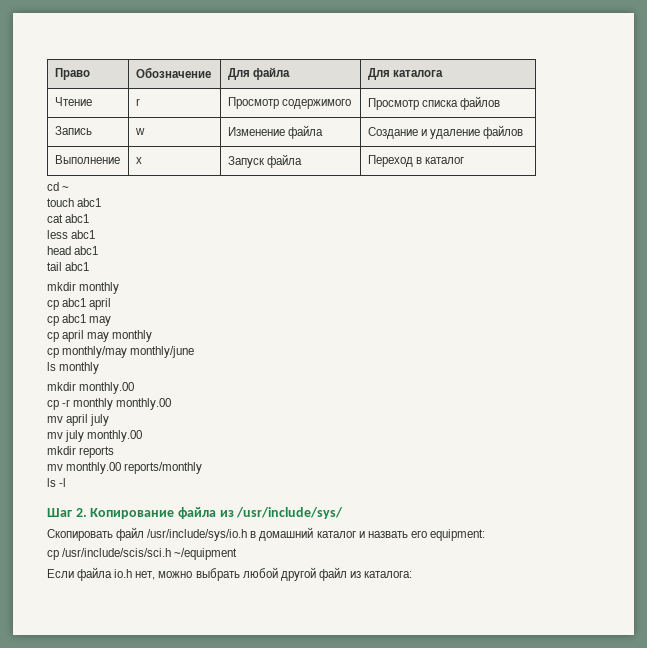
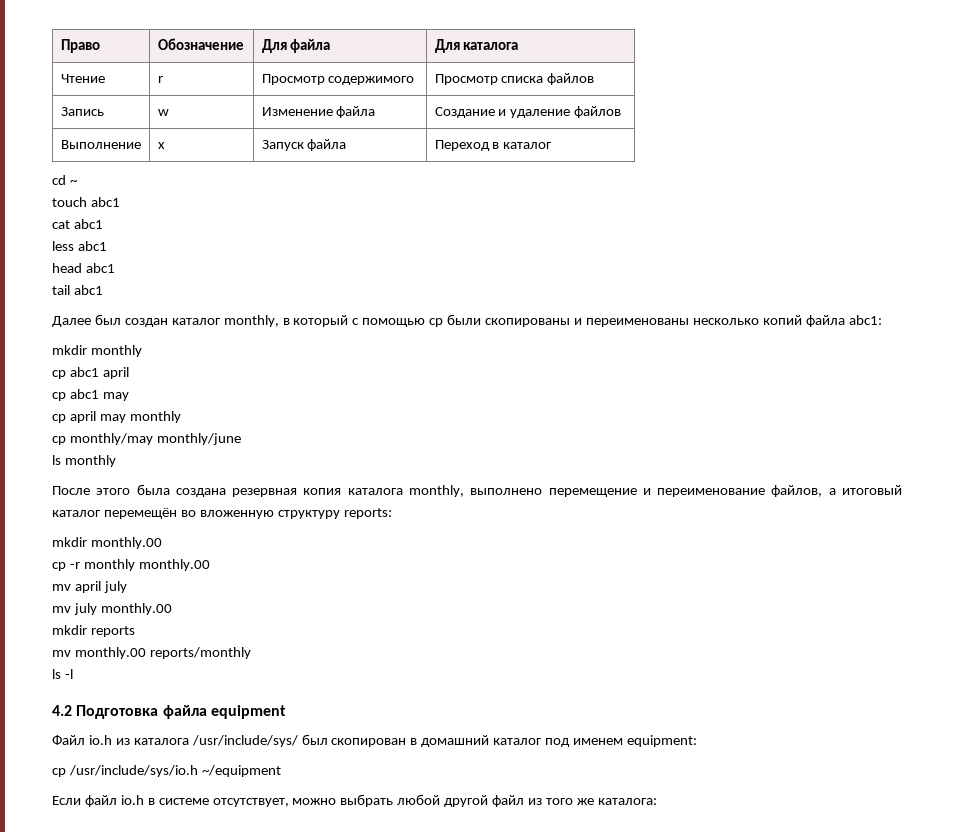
(90, 266) none -> [52,314,882,327] // Далее был создан каталог monthly, в который с помощью cp были скопированы и переименованы несколько копий файла abc1:
(100, 368) none -> [52,484,903,497] [52,508,392,519] // После этого была создана резервная копия каталога monthly, выполнено перемещение и переименование файлов, а итоговый каталог перемещён во вложенную структуру reports:
[47,507,344,519] [47,527,427,541] Шаг 2. Копирование файла из /usr/include/sys/ // Скопировать файл /usr/include/sys/io.h в домашний каталог и назвать его -> [52,705,286,719] [52,734,624,747] 4.2 Подготовка файла equipment // Файл io.h из каталога /usr/include/sys/ был скопирован в домашний каталог под именем
[62,548,172,557] /usr/include/scis/sci.h -> [68,765,198,777] /usr/include/sys/io.h
[77,567,156,581] файла io.h нет, -> [84,795,289,807] файл io.h в системе отсутствует,
(361, 574) none -> [545,798,594,805] того же

